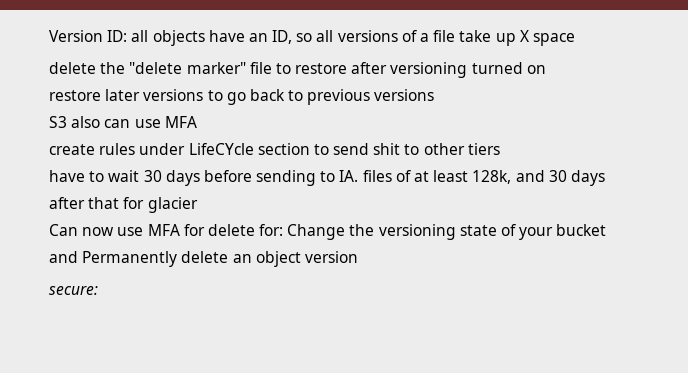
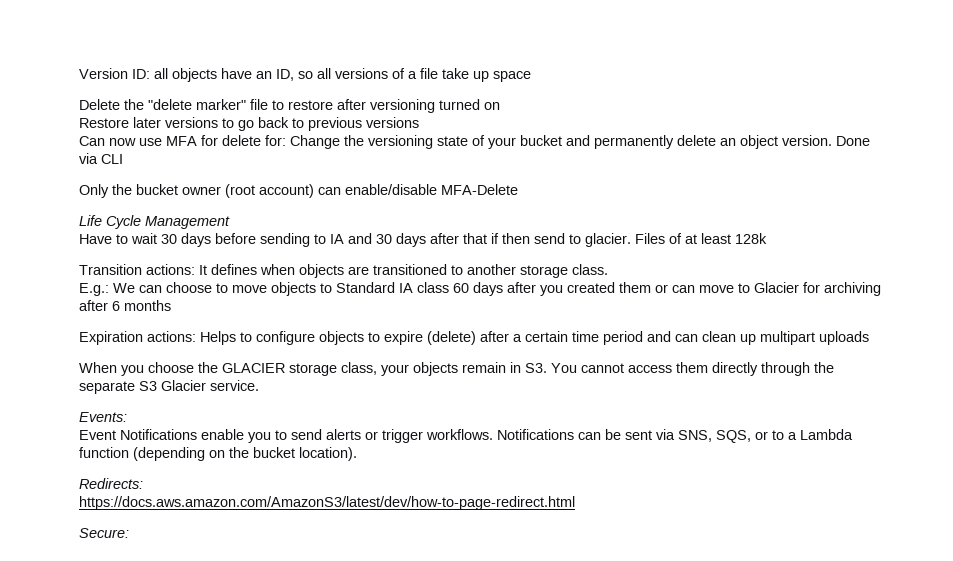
[519,30,530,42] X -> (489, 76) none
[49,62,96,74] delete -> [79,99,120,110] Delete
[49,90,101,101] restore -> [79,118,129,128] Restore
[49,116,197,128] [49,143,500,155] [49,170,605,186] [49,197,198,213] // S3 also can use MFA // create rules under LifeCYcle section to send shit to other tiers // have to wait 30 days before sending to IA. files of at least 128k, and 30 days after that for glacier -> (419, 122) none
[82,251,178,267] Permanently -> [594,135,674,149] permanently
[304,251,358,263] [49,285,98,295] version // secure: -> [782,135,870,146] [79,153,123,164] [79,184,518,198] [79,215,230,229] [79,233,767,247] [79,264,608,278] [79,282,881,296] [79,300,171,311] [79,331,869,345] [79,362,834,376] [79,380,259,394] [79,412,127,422] [79,429,853,443] [79,447,357,461] [79,478,143,489] [79,496,575,510] [79,528,129,538] version. Done via CLI // Only the bucket owner (root account) can enable/disable MFA-Delete // Life Cycle Management // Have to wait 30 days before sending to IA and 30 days after that if then send to glacier. Files of at least 128k // Transition actions: It defines when objects are transitioned to another storage class. // E.g.: We can choose to move objects to Standard IA class 60 days after you created them or can move to Glacier for archiving after 6 months // Expiration actions: Helps to configure objects to expire (delete) after a certain time period and can clean up multipart uploads // When you choose the GLACIER storage class, your objects remain in S3. You cannot access them directly through the separate S3 Glacier service. // Events: // Event Notifications enable you to send alerts or trigger workflows. Notifications can be sent via SNS, SQS, or to a Lambda function (depending on the bucket location). // Redirects: // https://docs.aws.amazon.com/AmazonS3/latest/dev/how-to-page-redirect.html // Secure:

